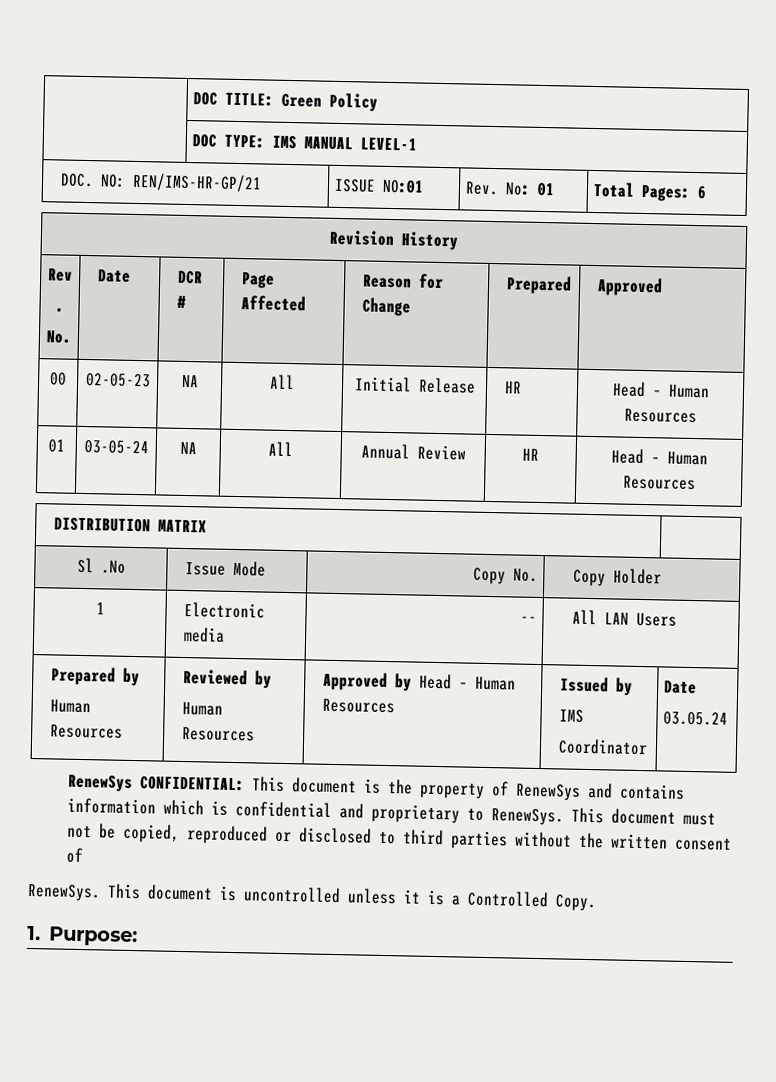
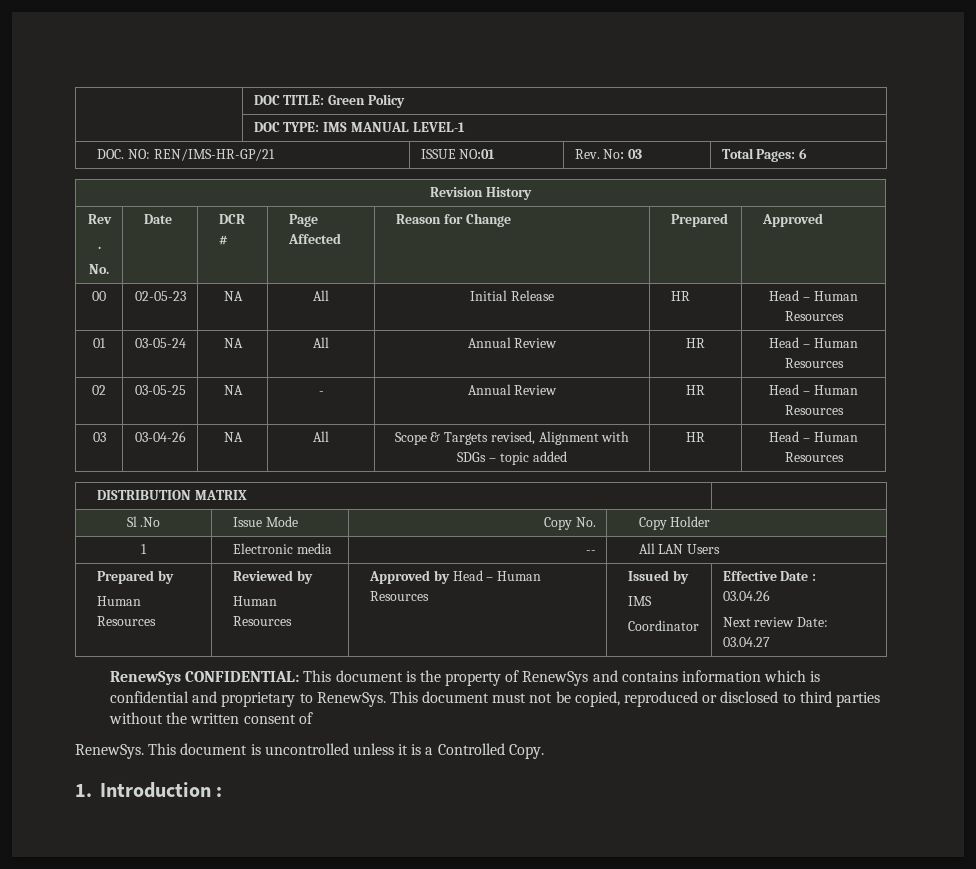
[537,182,556,197] 01 -> [628,149,643,159] 03
(696, 483) none -> [92,385,106,395] [134,385,186,395] [223,385,243,395] [318,391,324,395] [467,384,558,395] [686,385,705,395] [769,384,858,395] [784,405,844,415] [92,432,106,442] [134,431,186,442] [223,432,243,442] [313,431,329,442] [394,431,630,445] [457,451,567,465] [686,432,705,442] [769,431,858,442] [784,452,844,462] // 02 | 03-05-25 | NA | - | Annual Review | HR | Head – Human Resources // 03 | 03-04-26 | NA | All | Scope & Targets revised, Alignment with SDGs – topic added | HR | Head – Human Resources
[664,680,698,695] [663,711,729,726] Date // 03.05.24 -> [722,571,817,581] [722,590,770,601] [722,617,829,627] [722,637,770,647] Effective Date : // 03.04.26 // Next review Date: 03.04.27
[47,926,138,947] Purpose: -> [99,782,223,798] Introduction :

